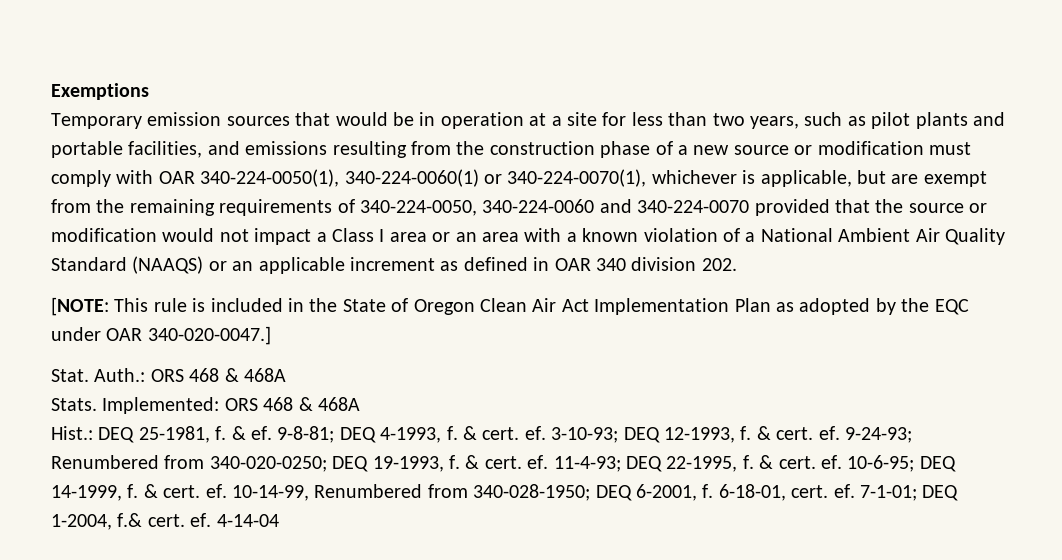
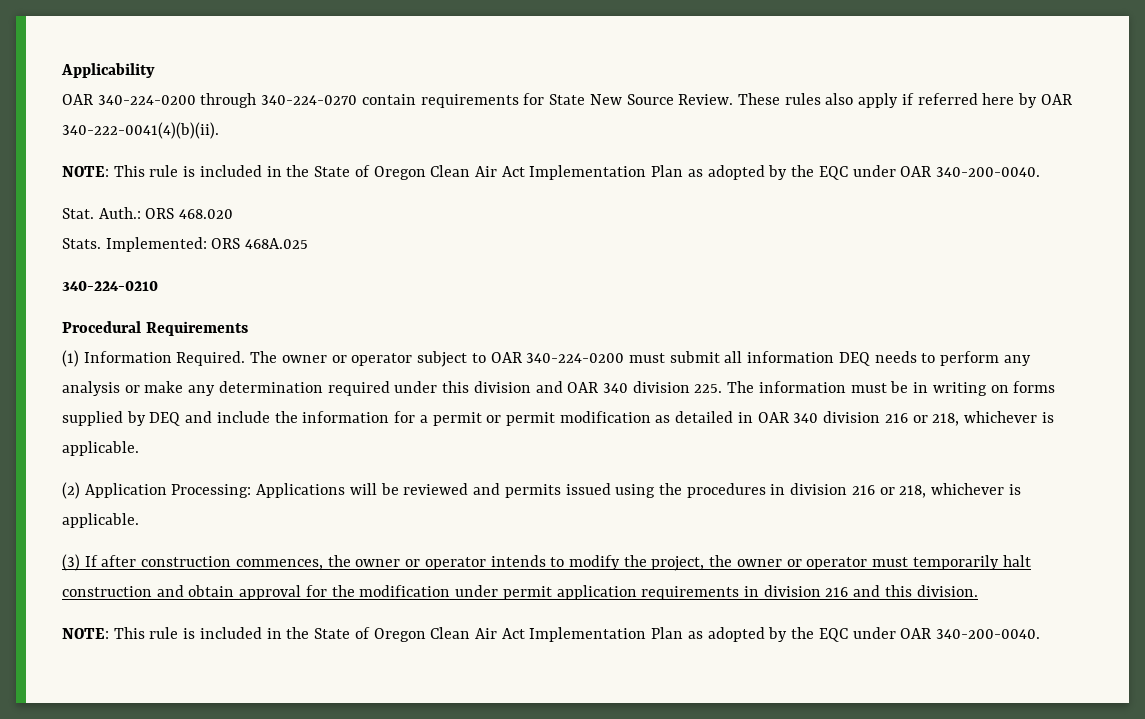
[51,83,149,100] [51,112,1005,129] [51,141,971,158] [51,169,987,187] [51,199,988,216] [51,228,1005,245] [51,256,737,274] [51,297,109,316] Exemptions // Temporary emission sources that would be in operation at a site for less than two years, such as pilot plants and portable facilities, and emissions resulting from the construction phase of a new source or modification must comply with OAR 340-224-0050(1), 340-224-0060(1) or 340-224-0070(1), whichever is applicable, but are exempt from the remaining requirements of 340-224-0050, 340-224-0060 and 340-224-0070 provided that the source or modification would not impact a Class I area or an area with a known violation of a National Ambient Air Quality Standard (NAAQS) or an applicable increment as defined in OAR 340 division 202. // [NOTE: -> [61,63,155,78] [62,93,1072,108] [62,122,219,139] [62,166,109,177] Applicability // OAR 340-224-0200 through 340-224-0270 contain requirements for State New Source Review. These rules also apply if referred here by OAR 340-222-0041(4)(b)(ii). // NOTE:
[147,326,271,345] 340-020-0047.] -> [935,167,1040,177] 340-200-0040.
[189,368,286,382] 468 & 468A -> [179,209,234,219] 468.020
[263,397,360,411] [51,426,912,443] [51,455,956,472] [51,484,959,501] [51,513,279,530] 468 & 468A // Hist.: DEQ 25-1981, f. & ef. 9-8-81; DEQ 4-1993, f. & cert. ef. 3-10-93; DEQ 12-1993, f. & cert. ef. 9-24-93; Renumbered from 340-020-0250; DEQ 19-1993, f. & cert. ef. 11-4-93; DEQ 22-1995, f. & cert. ef. 10-6-95; DEQ 14-1999, f. & cert. ef. 10-14-99, Renumbered from 340-028-1950; DEQ 6-2001, f. 6-18-01, cert. ef. 7-1-01; DEQ 1-2004, f.& cert. ef. 4-14-04 -> [245,238,309,249] [62,281,158,291] [62,321,248,336] [62,350,1031,367] [62,381,1056,396] [62,411,1054,426] [62,441,139,456] [62,482,1021,499] [62,513,139,528] [62,554,1031,571] [62,585,978,600] [62,627,1040,642] 468A.025 // 340-224-0210 // Procedural Requirements // (1) Information Required. The owner or operator subject to OAR 340-224-0200 must submit all information DEQ needs to perform any analysis or make any determination required under this division and OAR 340 division 225. The information must be in writing on forms supplied by DEQ and include the information for a permit or permit modification as detailed in OAR 340 division 216 or 218, whichever is applicable. // (2) Application Processing: Applications will be reviewed and permits issued using the procedures in division 216 or 218, whichever is applicable. // (3) If after construction commences, the owner or operator intends to modify the project, the owner or operator must temporarily halt construction and obtain approval for the modification under permit application requirements in division 216 and this division. // NOTE: This rule is included in the State of Oregon Clean Air Act Implementation Plan as adopted by the EQC under OAR 340-200-0040.

